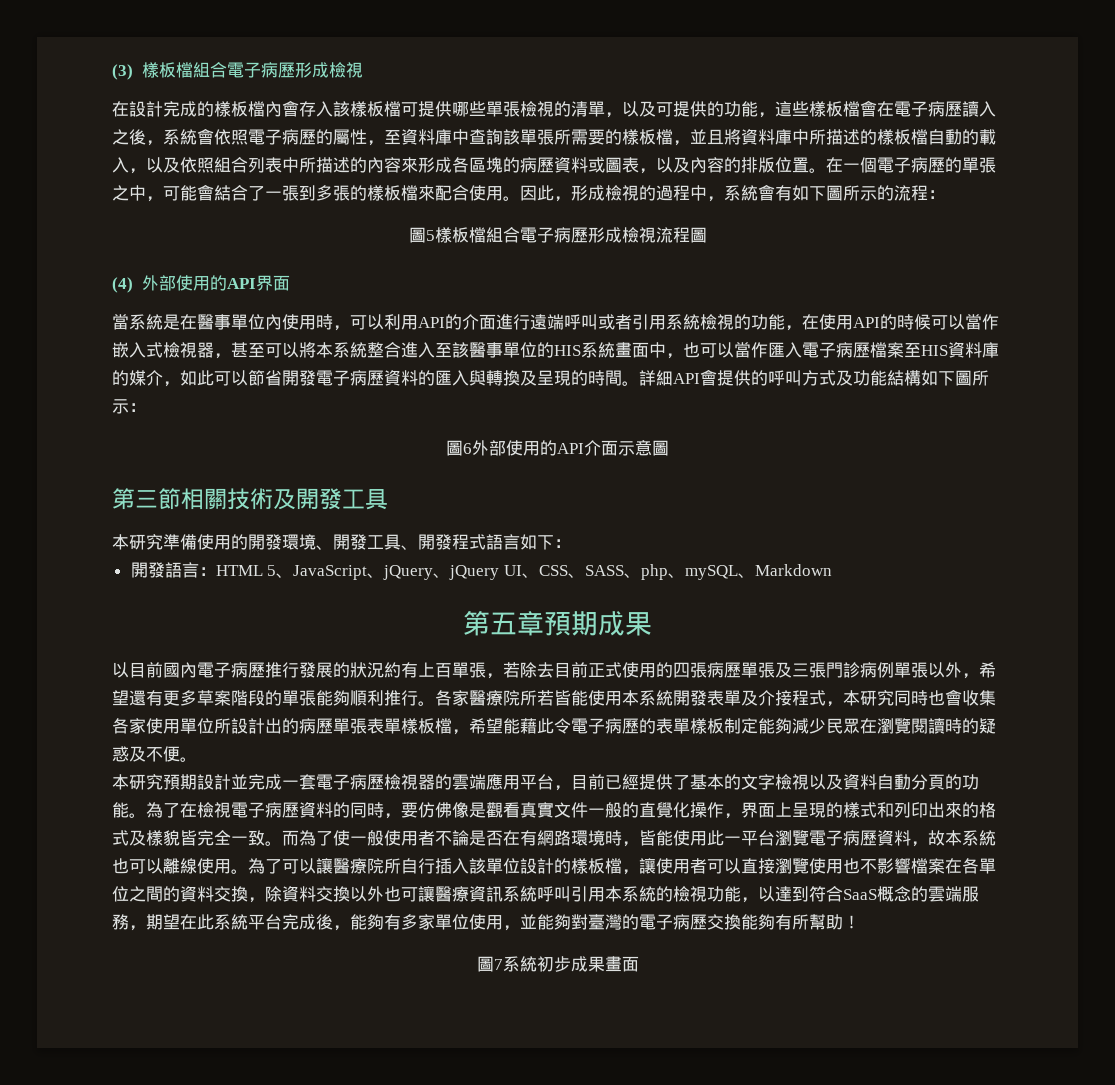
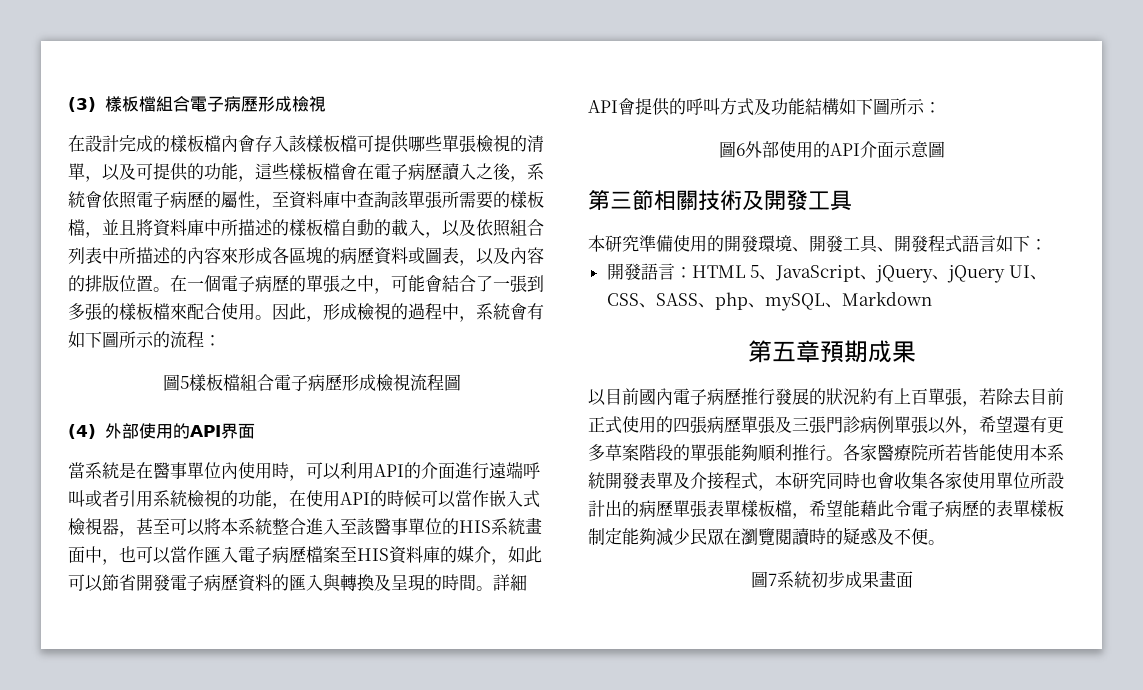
[112,774,979,791] [112,802,996,819] [112,830,996,847] [112,858,996,875] [112,886,979,903] [112,914,860,931] // 本研究預期設計並完成一套電子病歷檢視器的雲端應用平台，目前已經提供了基本的文字檢視以及資料自動分頁的功能。為了在檢視電子病歷資料的同時，要仿佛像是觀看真實文件一般的直覺化操作，界面上呈現的樣式和列印出來的格式及樣貌皆完全一致。而為了使一般使用者不論是否在有網路環境時，皆能使用此一平台瀏覽電子病歷資料，故本系統也可以離線使用。為了可以讓醫療院所自行插入該單位設計的樣板檔，讓使用者可以直接瀏覽使用也不影響檔案在各單位之間的資料交換，除資料交換以外也可讓醫療資訊系統呼叫引用本系統的檢視功能，以達到符合SaaS概念的雲端服務，期望在此系統平台完成後，能夠有多家單位使用，並能夠對臺灣的電子病歷交換能夠有所幫助！ -> (945, 542) none

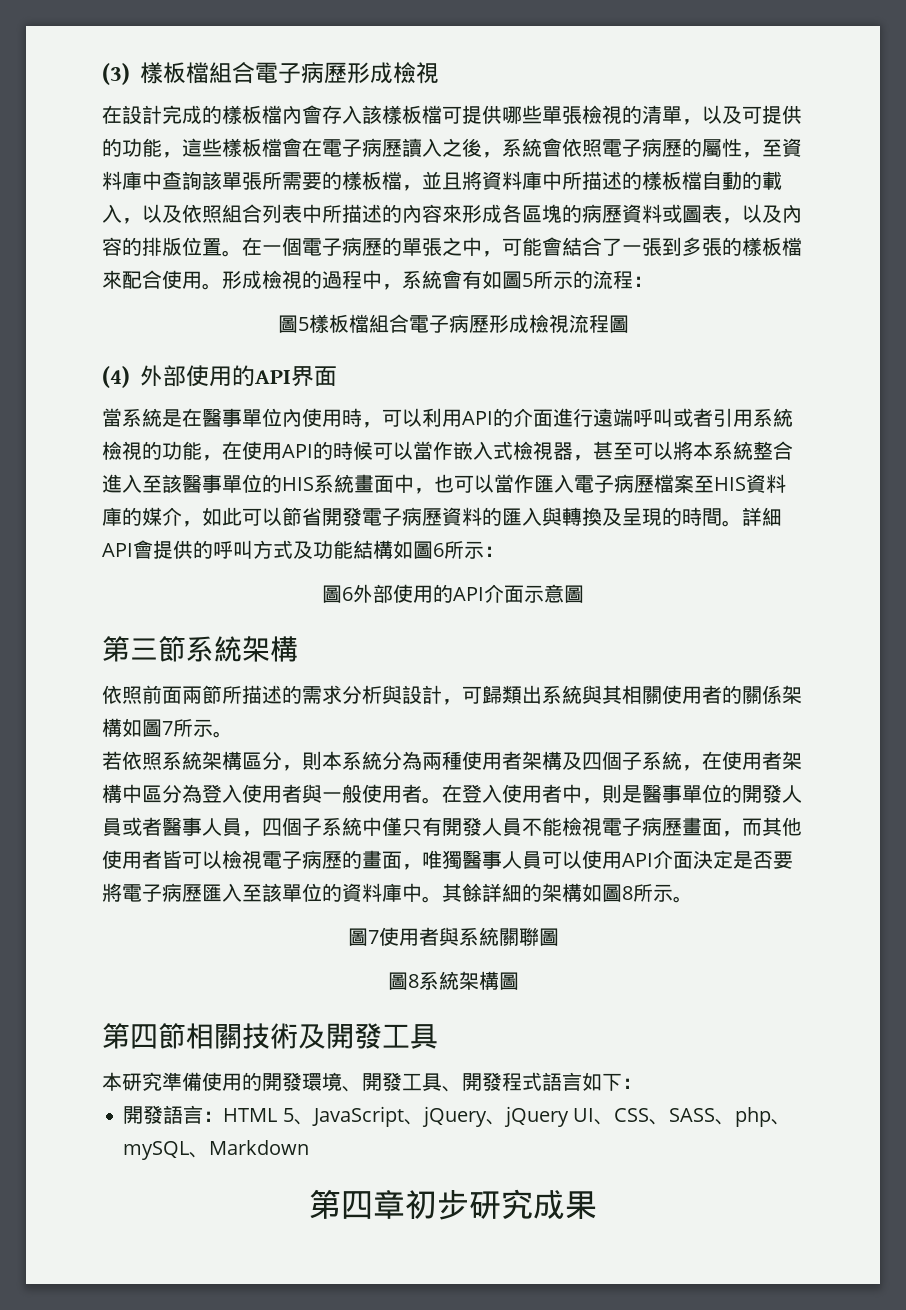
[272,303,323,322] 因此， -> (222, 286) none
[85,331,119,348] 下圖 -> [502,271,533,289] 圖5
[856,98,890,115] 下圖 -> [413,541,444,559] 圖6
[588,190,632,210] // 第三 -> [102,636,298,662] [102,685,802,705] [102,718,233,738] [102,751,802,771] [102,784,802,804] [102,817,802,837] [102,850,793,870] [102,883,693,903] [347,927,559,946] [387,971,519,990] [102,1023,158,1049] // 第三節系統架構 // 依照前面兩節所描述的需求分析與設計，可歸類出系統與其相關使用者的關係架構如圖7所示。 // 若依照系統架構區分，則本系統分為兩種使用者架構及四個子系統，在使用者架構中區分為登入使用者與一般使用者。在登入使用者中，則是醫事單位的開發人員或者醫事人員，四個子系統中僅只有開發人員不能檢視電子病歷畫面，而其他使用者皆可以檢視電子病歷的畫面，唯獨醫事人員可以使用API介面決定是否要將電子病歷匯入至該單位的資料庫中。其餘詳細的架構如圖8所示。 // 圖7使用者與系統關聯圖 // 圖8系統架構圖 // 第四
[771,340,916,363] [588,388,1064,407] [588,415,1064,435] [588,444,1064,462] [588,472,1064,491] [588,499,1064,519] [588,527,945,546] [750,570,913,588] 五章預期成果 // 以目前國內電子病歷推行發展的狀況約有上百單張，若除去目前正式使用的四張病歷單張及三張門診病例單張以外，希望還有更多草案階段的單張能夠順利推行。各家醫療院所若皆能使用本系統開發表單及介接程式，本研究同時也會收集各家使用單位所設計出的病歷單張表單樣板檔，希望能藉此令電子病歷的表單樣板制定能夠減少民眾在瀏覽閱讀時的疑惑及不便。 // 圖7系統初步成果畫面 -> [341,1189,597,1220] 四章初步研究成果

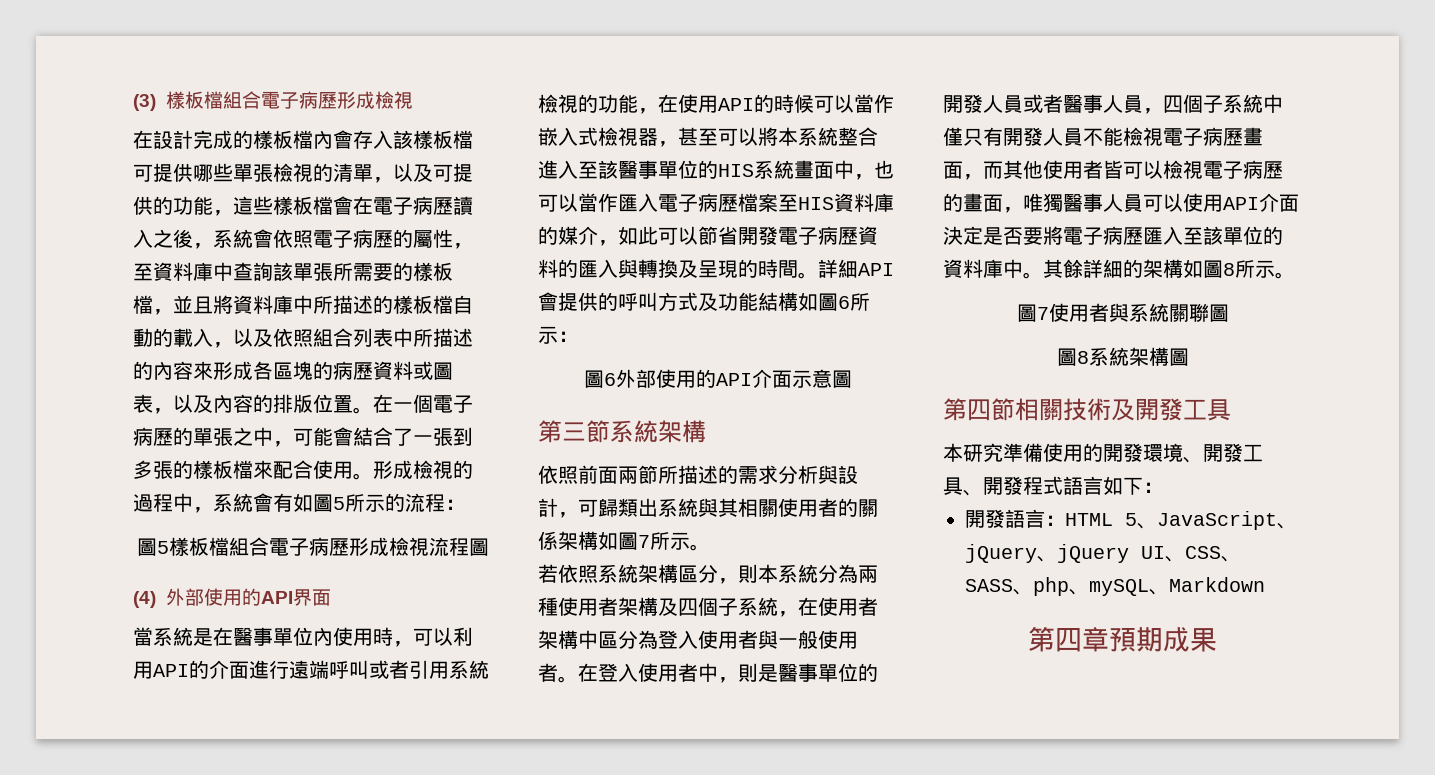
[405,1189,533,1220] 初步研究 -> [1109,627,1163,652] 預期

